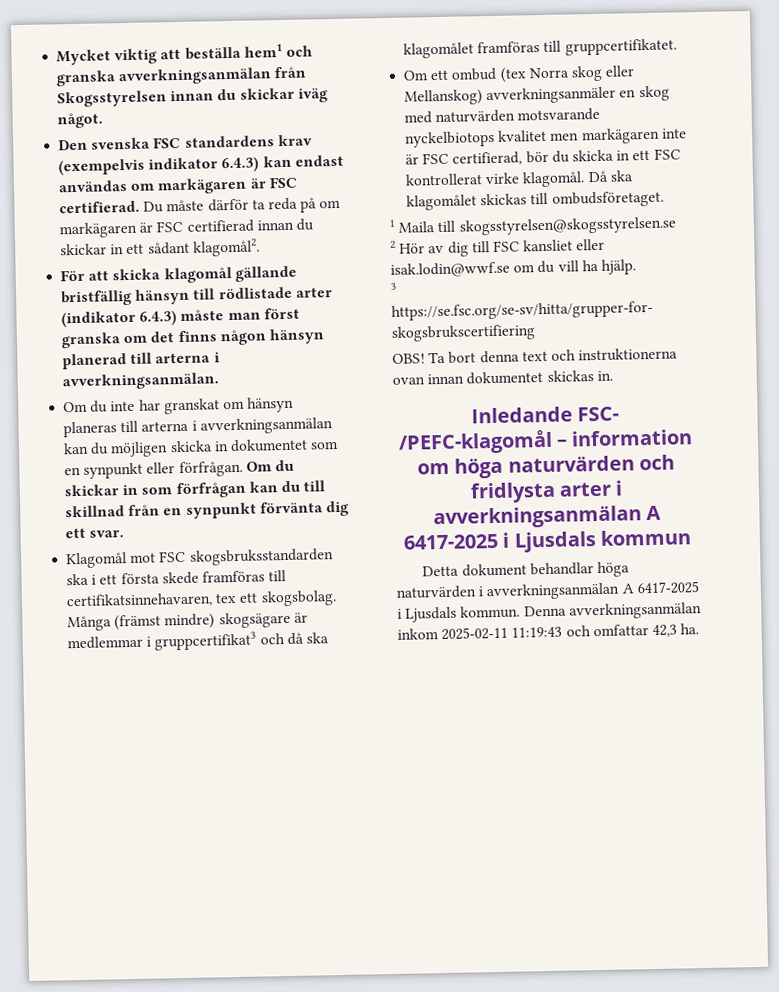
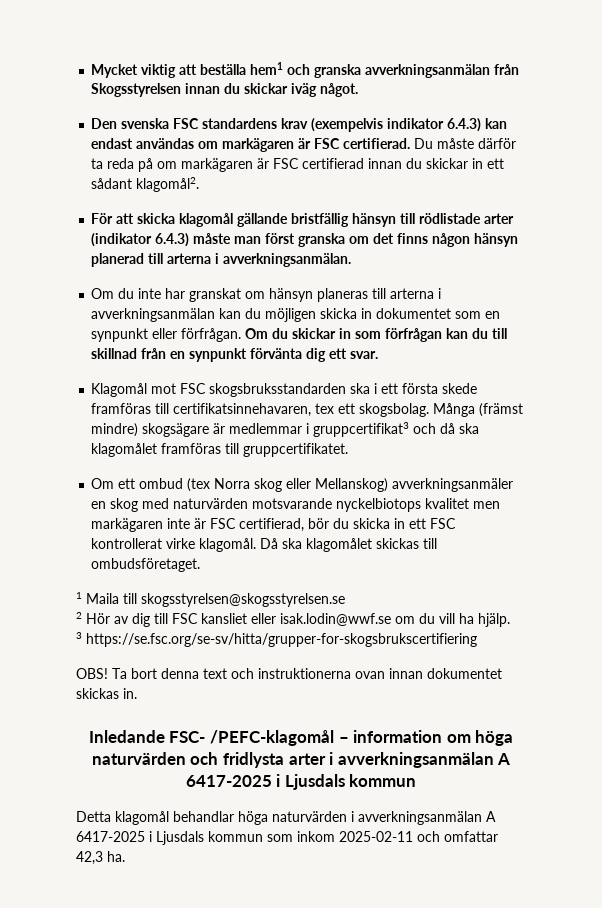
[461,563,527,577] dokument -> [115,811,169,825] klagomål
[460,602,702,620] kommun. Denna avverkningsanmälan -> [208,831,293,842] kommun som
[511,626,563,638] 11:19:43 -> (413, 836) none

